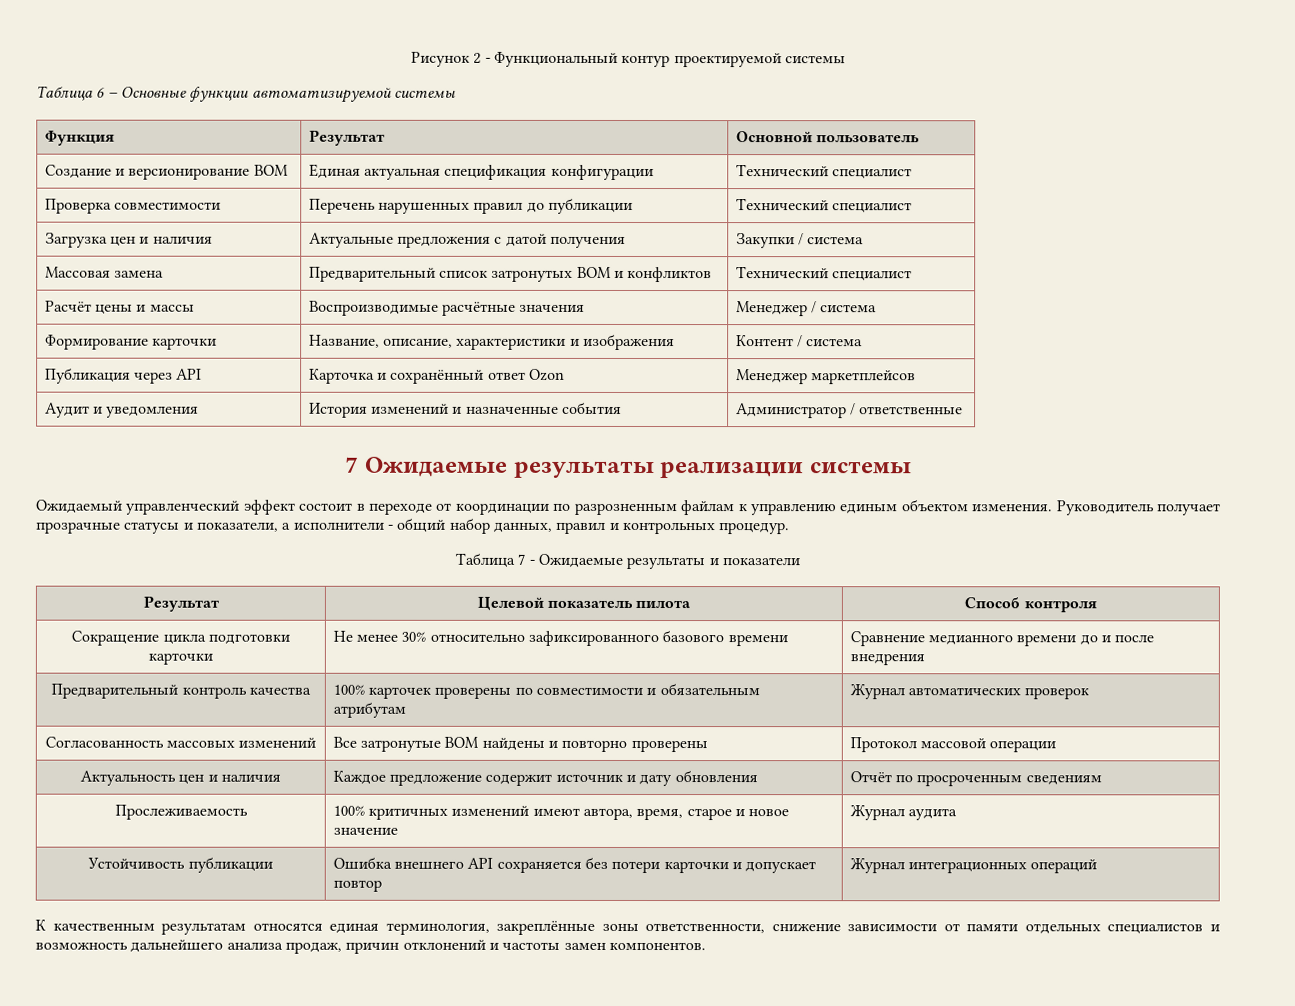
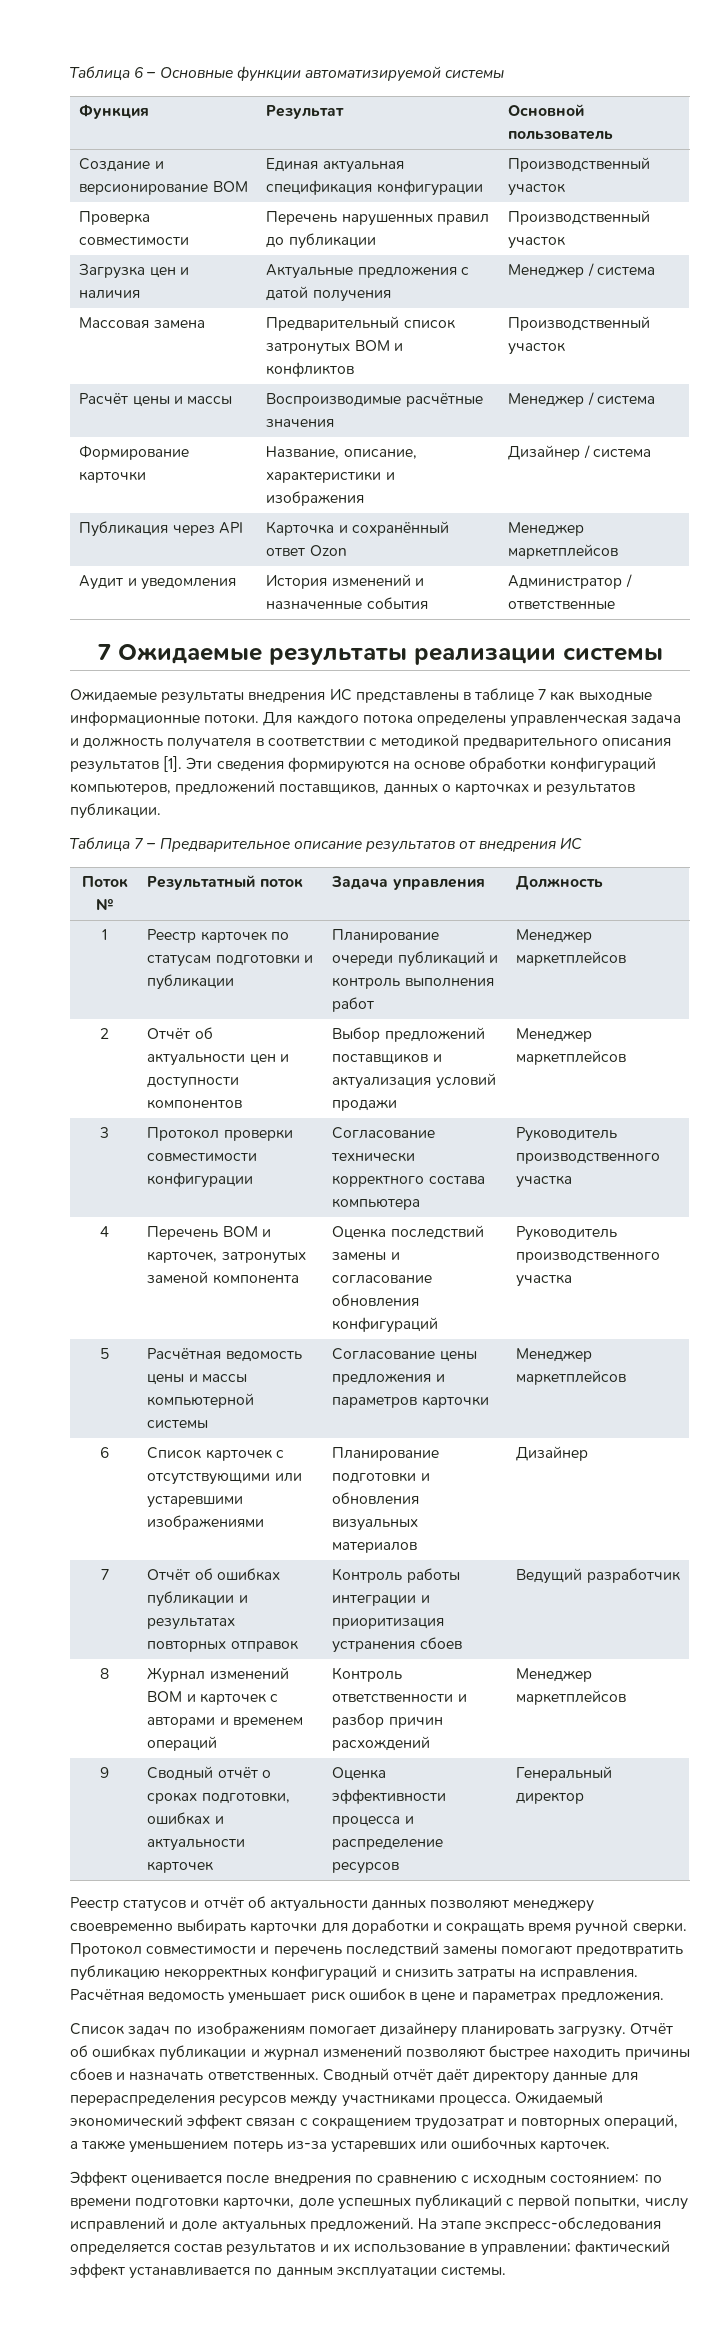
[411,51,846,68] Рисунок 2 - Функциональный контур проектируемой системы // -> (70, 73) none
[735,164,912,180] Технический специалист -> [508,157,651,172] [508,183,567,196] Производственный участок
[735,198,912,214] Технический специалист -> [508,210,651,225] [508,236,567,249] Производственный участок
[735,233,795,249] Закупки -> [508,264,585,278] Менеджер
[735,266,912,282] Технический специалист -> [508,316,651,331] [508,342,567,355] Производственный участок
[735,335,794,347] Контент -> [508,445,581,460] Дизайнер
[35,499,1220,516] [35,517,790,535] [455,552,800,570] [142,595,219,612] [476,596,692,611] [964,597,1097,613] [71,630,290,646] [148,652,213,665] [332,630,788,647] [849,631,1155,647] [849,653,925,666] [51,683,311,699] [332,683,760,699] [332,701,406,718] [849,684,1090,700] [44,736,317,748] [332,736,708,753] [849,737,1057,753] [80,770,281,786] [332,770,758,787] [849,771,1102,787] [114,804,248,820] [332,805,790,821] [332,827,398,835] [849,805,957,821] [87,856,273,873] [332,856,817,874] [332,879,382,892] [849,858,1098,874] [35,919,1220,935] [35,939,706,954] Ожидаемый управленческий эффект состоит в переходе от координации по разрозненным файлам к управлению единым объектом изменения. Руководитель получает прозрачные статусы и показатели, а исполнители - общий набор данных, правил и контрольных процедур. // Таблица 7 - Ожидаемые результаты и показатели // Результат | Целевой показатель пилота | Способ контроля // Сокращение цикла подготовки карточки | Не менее 30% относительно зафиксированного базового времени | Сравнение медианного времени до и после внедрения // Предварительный контроль качества | 100% карточек проверены по совместимости и обязательным атрибутам | Журнал автоматических проверок // Согласованность массовых изменений | Все затронутые BOM найдены и повторно проверены | Протокол массовой операции // Актуальность цен и наличия | Каждое предложение содержит источник и дату обновления | Отчёт по просроченным сведениям // Прослеживаемость | 100% критичных изменений имеют автора, время, старое и новое значение | Журнал аудита // Устойчивость публикации | Ошибка внешнего API сохраняется без потери карточки и допускает повтор | Журнал интеграционных операций // К качественным результатам относятся единая терминология, закреплённые зоны ответственности, снижение зависимости от памяти отдельных специалистов и возможность дальнейшего анализа продаж, причин отклонений и частоты замен компонентов. -> [70,688,652,704] [70,711,682,727] [70,734,672,750] [70,756,657,773] [70,780,636,796] [70,803,161,819] [70,837,583,853] [81,876,128,888] [96,898,113,910] [147,875,303,890] [331,876,485,890] [516,876,604,890] [102,929,107,940] [147,929,289,943] [147,954,313,967] [147,974,235,990] [332,929,440,943] [332,951,498,967] [332,977,494,989] [332,997,375,1012] [516,929,593,943] [516,951,627,966] [100,1028,109,1039] [147,1027,213,1039] [147,1053,289,1066] [147,1077,240,1089] [147,1099,243,1109] [332,1027,485,1042] [332,1053,442,1065] [332,1073,496,1089] [332,1099,398,1111] [516,1028,593,1042] [516,1050,627,1065] [100,1127,109,1138] [147,1127,293,1141] [147,1153,258,1161] [147,1172,254,1188] [332,1127,436,1139] [331,1152,416,1162] [332,1175,485,1187] [332,1198,421,1210] [516,1127,618,1142] [516,1153,661,1164] [516,1175,573,1188] [100,1226,109,1237] [147,1226,271,1240] [147,1251,306,1264] [147,1271,299,1284] [332,1225,484,1240] [332,1252,400,1260] [332,1275,433,1284] [332,1294,420,1307] [332,1317,439,1333] [516,1226,618,1241] [516,1252,661,1263] [516,1274,573,1287] [100,1348,109,1359] [147,1348,302,1362] [147,1374,247,1385] [147,1393,255,1408] [147,1420,209,1428] [332,1348,477,1362] [332,1373,445,1385] [332,1396,489,1408] [516,1348,593,1362] [516,1370,627,1385] [100,1447,109,1458] [147,1447,284,1461] [147,1473,302,1485] [147,1496,244,1508] [147,1515,265,1530] [332,1447,440,1461] [332,1472,430,1484] [332,1492,420,1505] [332,1519,419,1531] [332,1542,418,1553] [516,1446,589,1461] [100,1569,109,1580] [147,1568,280,1581] [147,1591,248,1607] [147,1618,236,1630] [147,1640,299,1652] [332,1568,460,1583] [332,1595,430,1606] [332,1618,445,1629] [332,1637,462,1653] [516,1568,681,1584] [100,1668,109,1679] [147,1667,289,1683] [147,1691,278,1705] [147,1717,303,1728] [147,1736,218,1751] [332,1667,403,1682] [332,1694,467,1702] [332,1713,443,1728] [332,1736,431,1751] [516,1668,593,1682] [516,1690,627,1705] [100,1767,109,1778] [147,1766,271,1781] [147,1792,290,1804] [147,1812,224,1825] [147,1838,246,1851] [147,1861,215,1873] [332,1767,387,1781] [332,1789,447,1804] [332,1816,414,1827] [332,1839,444,1850] [332,1862,400,1874] [516,1766,613,1781] [516,1792,585,1804] [70,1896,595,1912] [70,1919,687,1935] [70,1942,684,1957] [70,1965,639,1981] [70,1988,664,2004] [70,2022,674,2038] [70,2045,690,2061] [70,2068,638,2084] [70,2091,603,2107] [70,2114,679,2130] [70,2137,611,2153] [70,2171,662,2186] [70,2194,688,2210] [70,2217,662,2233] [70,2240,671,2256] [70,2263,506,2279] Ожидаемые результаты внедрения ИС представлены в таблице 7 как выходные информационные потоки. Для каждого потока определены управленческая задача и должность получателя в соответствии с методикой предварительного описания результатов [1]. Эти сведения формируются на основе обработки конфигураций компьютеров, предложений поставщиков, данных о карточках и результатов публикации. // Таблица 7 – Предварительное описание результатов от внедрения ИС // Поток № | Результатный поток | Задача управления | Должность // 1 | Реестр карточек по статусам подготовки и публикации | Планирование очереди публикаций и контроль выполнения работ | Менеджер маркетплейсов // 2 | Отчёт об актуальности цен и доступности компонентов | Выбор предложений поставщиков и актуализация условий продажи | Менеджер маркетплейсов // 3 | Протокол проверки совместимости конфигурации | Согласование технически корректного состава компьютера | Руководитель производственного участка // 4 | Перечень BOM и карточек, затронутых заменой компонента | Оценка последствий замены и согласование обновления конфигураций | Руководитель производственного участка // 5 | Расчётная ведомость цены и массы компьютерной системы | Согласование цены предложения и параметров карточки | Менеджер маркетплейсов // 6 | Список карточек с отсутствующими или устаревшими изображениями | Планирование подготовки и обновления визуальных материалов | Дизайнер // 7 | Отчёт об ошибках публикации и результатах повторных отправок | Контроль работы интеграции и приоритизация устранения сбоев | Ведущий разработчик // 8 | Журнал изменений BOM и карточек с авторами и временем операций | Контроль ответственности и разбор причин расхождений | Менеджер маркетплейсов // 9 | Сводный отчёт о сроках подготовки, ошибках и актуальности карточек | Оценка эффективности процесса и распределение ресурсов | Генеральный директор // Реестр статусов и отчёт об актуальности данных позволяют менеджеру своевременно выбирать карточки для доработки и сокращать время ручной сверки. Протокол совместимости и перечень последствий замены помогают предотвратить публикацию некорректных конфигураций и снизить затраты на исправления. Расчётная ведомость уменьшает риск ошибок в цене и параметрах предложения. // Список задач по изображениям помогает дизайнеру планировать загрузку. Отчёт об ошибках публикации и журнал изменений позволяют быстрее находить причины сбоев и назначать ответственных. Сводный отчёт даёт директору данные для перераспределения ресурсов между участниками процесса. Ожидаемый экономический эффект связан с сокращением трудозатрат и повторных операций, а также уменьшением потерь из-за устаревших или ошибочных карточек. // Эффект оценивается после внедрения по сравнению с исходным состоянием: по времени подготовки карточки, доле успешных публикаций с первой попытки, числу исправлений и доле актуальных предложений. На этапе экспресс-обследования определяется состав результатов и их использование в управлении; фактический эффект устанавливается по данным эксплуатации системы.

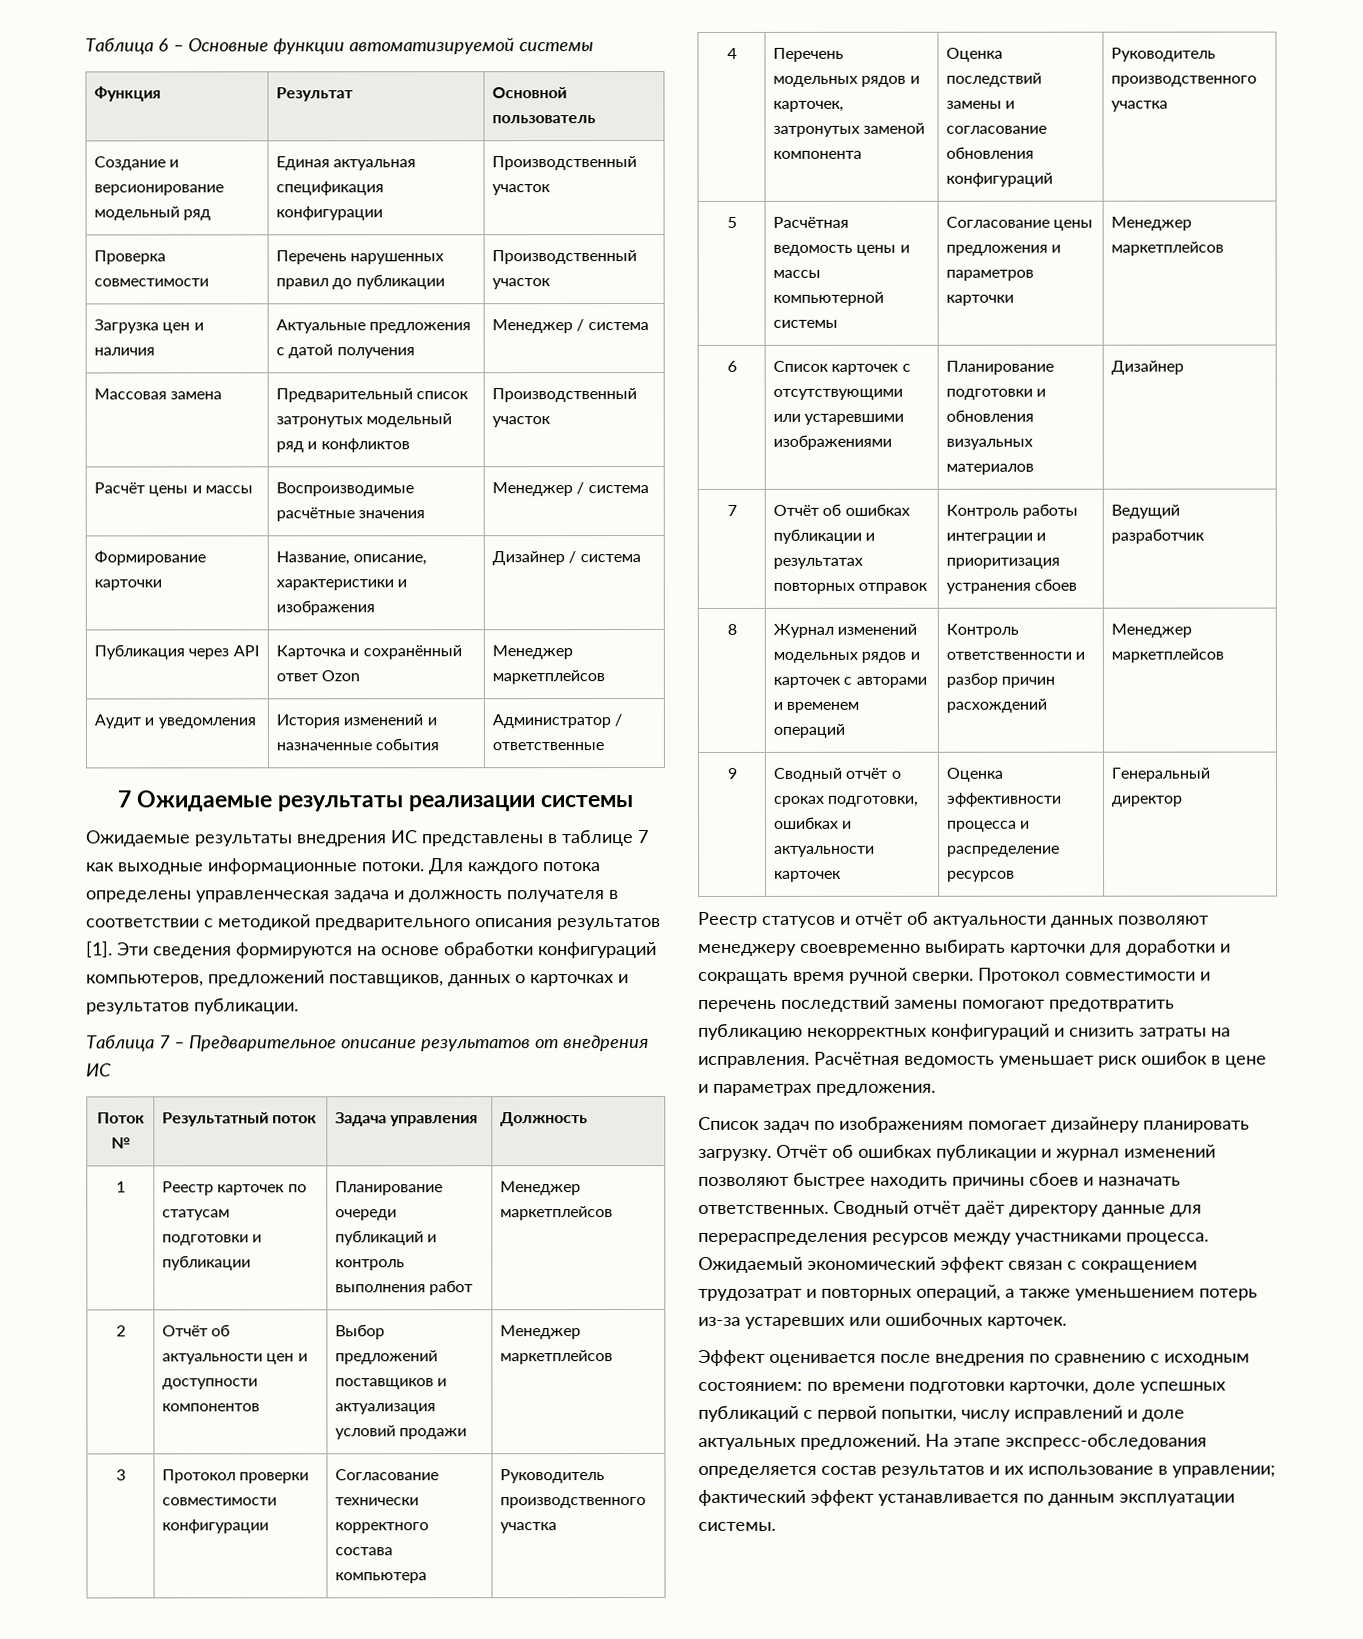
[212,181,248,192] BOM -> [94,206,212,221] модельный ряд
[354,340,390,351] BOM -> [366,413,453,428] [276,441,305,453] модельный ряд
[222,1226,258,1237] BOM -> [773,75,907,87] модельных рядов
[147,1691,183,1702] BOM -> [773,651,907,663] модельных рядов

